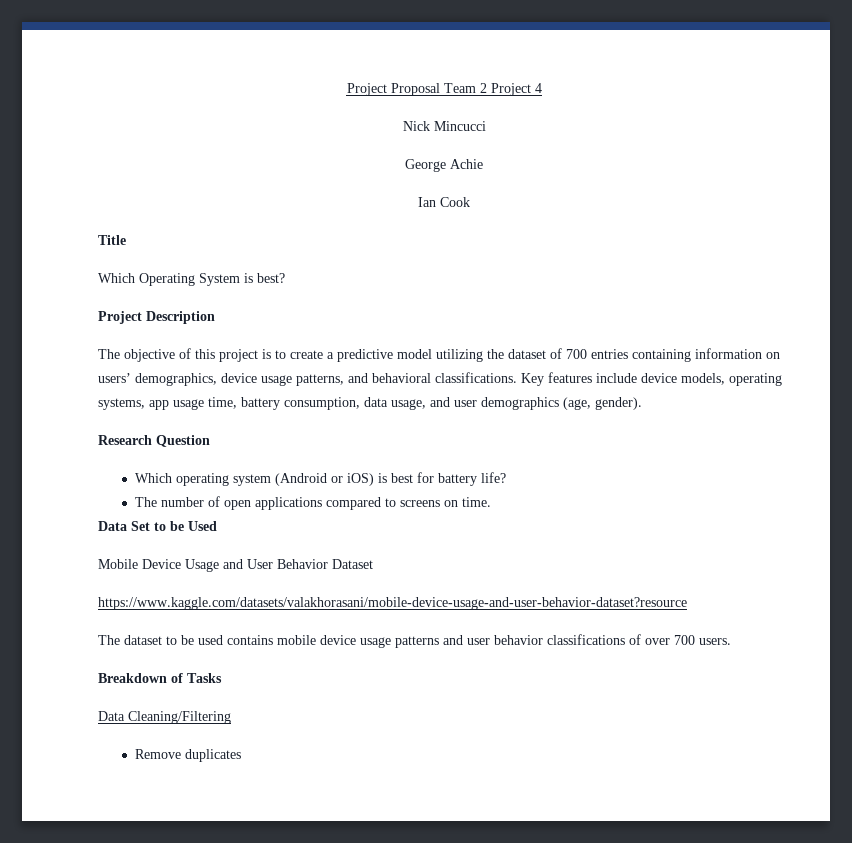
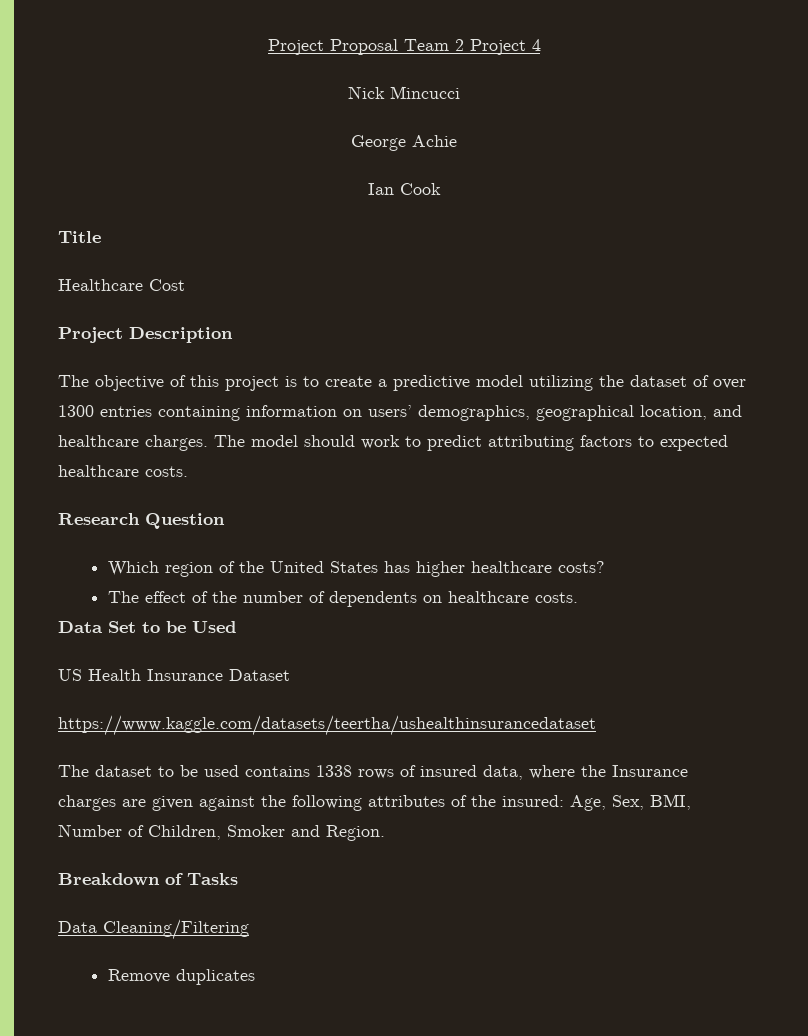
[98,273,285,286] Which Operating System is best? -> [58,279,185,291] Healthcare Cost
[566,349,587,359] 700 -> [713,379,746,389] [58,405,94,417] over 1300
[221,372,782,386] [98,397,642,410] [98,435,210,447] [135,472,507,486] [135,496,492,510] device usage patterns, and behavioral classifications. Key features include device models, operating systems, app usage time, battery consumption, data usage, and user demographics (age, gender). // Research Question // Which operating system (Android or iOS) is best for battery life? // The number of open applications compared to screens on time. -> [536,405,742,421] [58,435,728,451] [58,465,188,477] [58,513,225,529] [107,561,605,577] [107,591,578,607] geographical location, and healthcare charges. The model should work to predict attributing factors to expected healthcare costs. // Research Question // Which region of the United States has higher healthcare costs? // The effect of the number of dependents on healthcare costs.
[98,559,328,572] Mobile Device Usage and User Behavior -> [58,669,223,681] US Health Insurance
[98,597,687,610] https://www.kaggle.com/datasets/valakhorasani/mobile-device-usage-and-user-behavior-dataset?resource -> [58,715,596,736] https://www.kaggle.com/datasets/teertha/ushealthinsurancedataset
[277,634,731,648] mobile device usage patterns and user behavior classifications of over 700 users. -> [316,765,688,780] [58,794,691,811] [58,824,385,841] 1338 rows of insured data, where the Insurance charges are given against the following attributes of the insured: Age, Sex, BMI, Number of Children, Smoker and Region.

